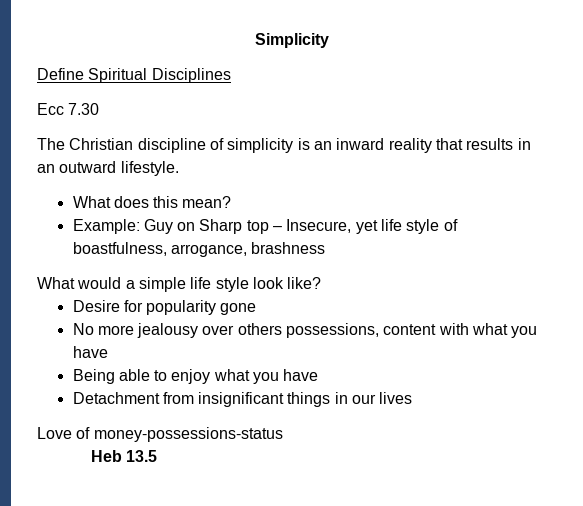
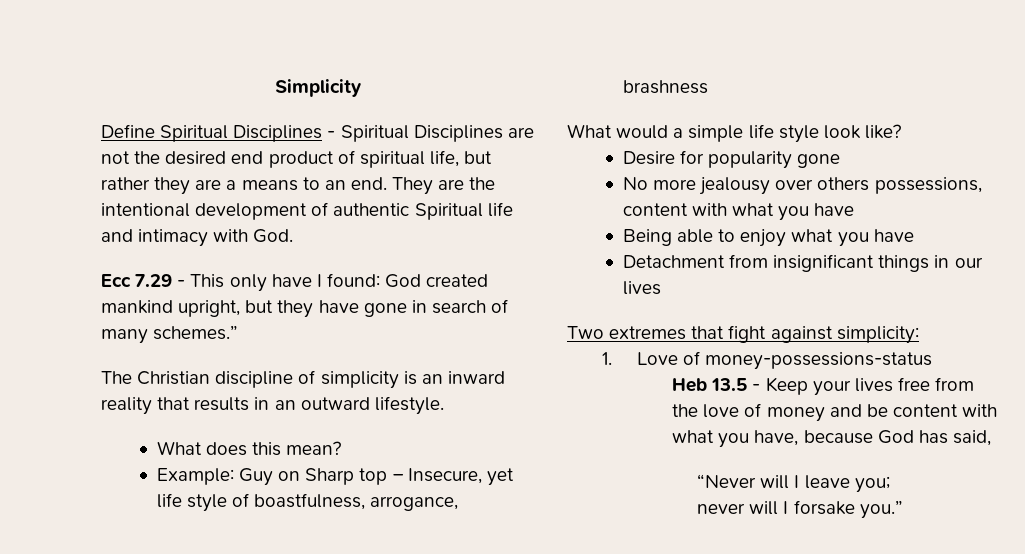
[37,103,100,115] // Ecc 7.30 -> [327,125,534,142] [101,150,493,168] [101,177,496,195] [101,202,513,220] [101,229,294,247] [101,273,489,292] [101,299,509,318] [101,325,239,344] - Spiritual Disciplines are not the desired end product of spiritual life, but rather they are a means to an end. They are the intentional development of authentic Spiritual life and intimacy with God. // Ecc 7.29 - This only have I found: God created mankind upright, but they have gone in search of many schemes.”
(413, 398) none -> [567,325,919,344] [602,352,613,365] Two extremes that fight against simplicity: // 1.
(158, 456) none -> [752,377,975,396] [672,403,998,422] [672,430,991,448] [697,474,890,493] [697,500,903,519] - Keep your lives free from the love of money and be content with what you have, because God has said, // “Never will I leave you; // never will I forsake you.”

